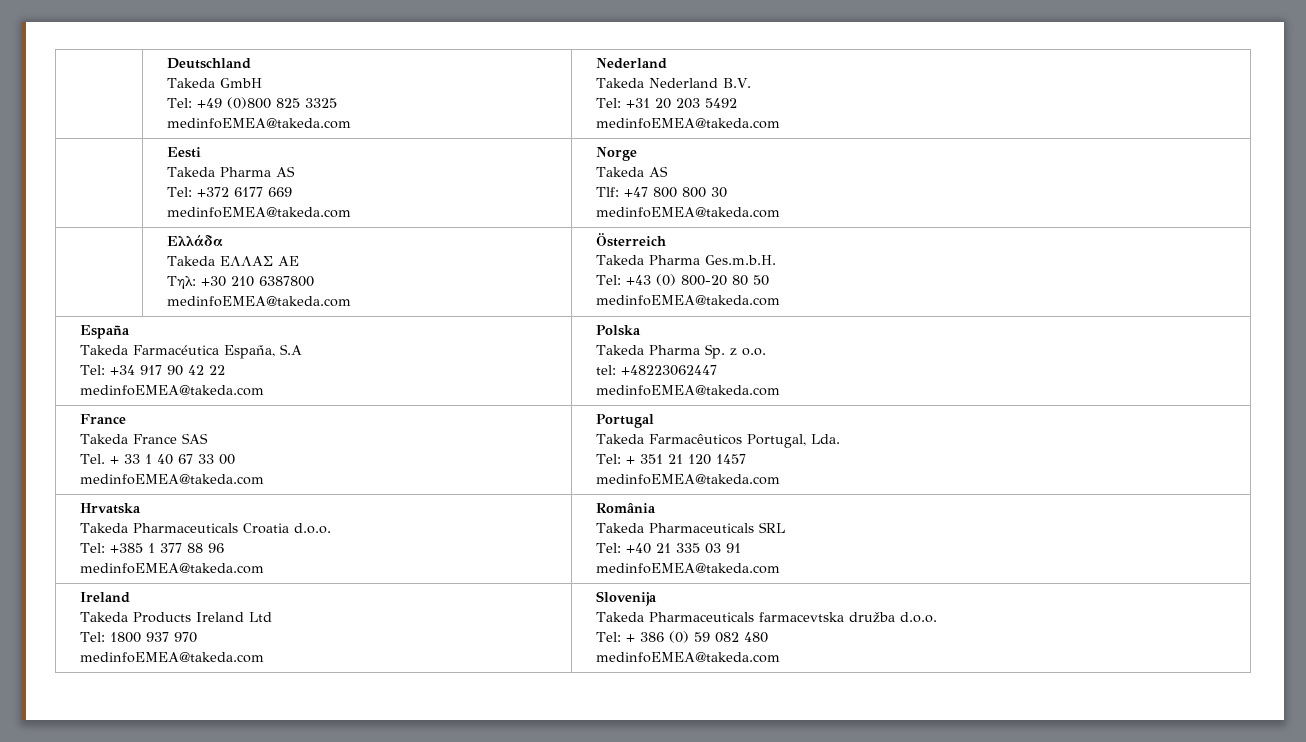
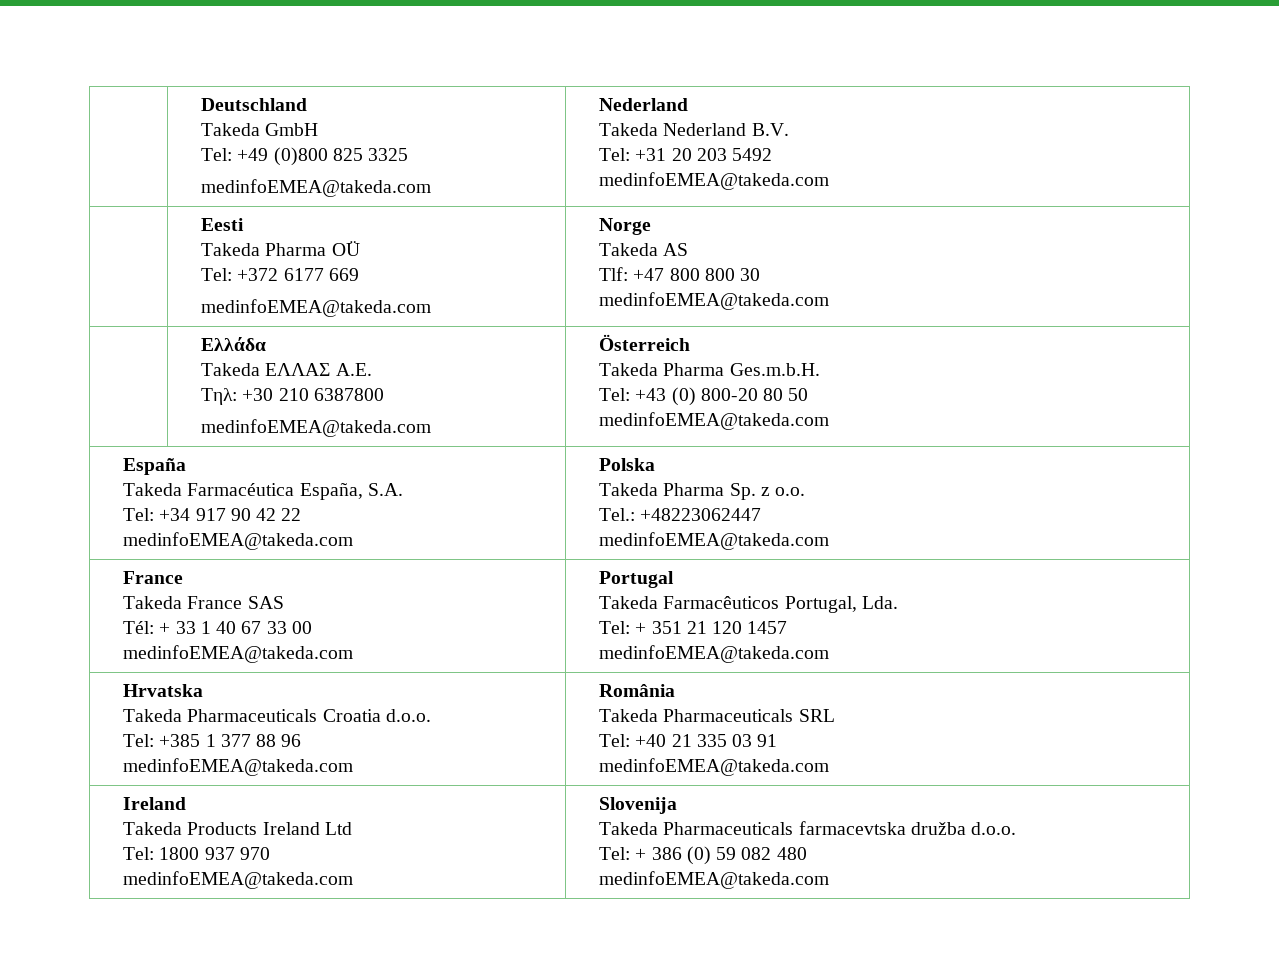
[276,166,296,177] AS -> [331,241,360,256] OÜ
[278,256,300,266] ΑΕ -> [335,363,372,376] Α.Ε.
[280,344,303,355] S.A -> [367,483,403,496] S.A.
[596,365,617,375] tel: -> [599,508,636,521] Tel.:
[80,454,106,464] Tel. -> [123,621,155,634] Tél:

